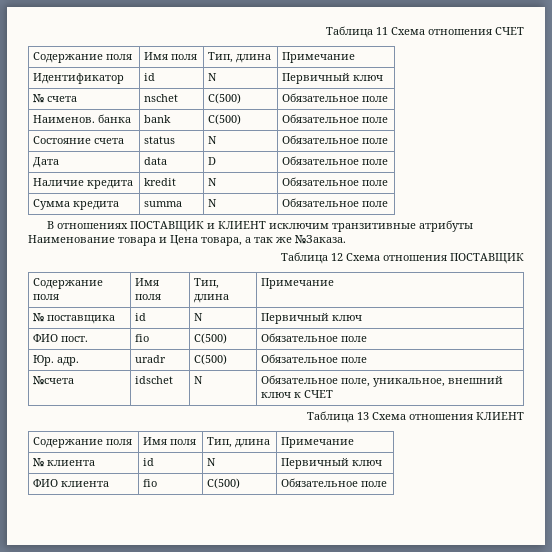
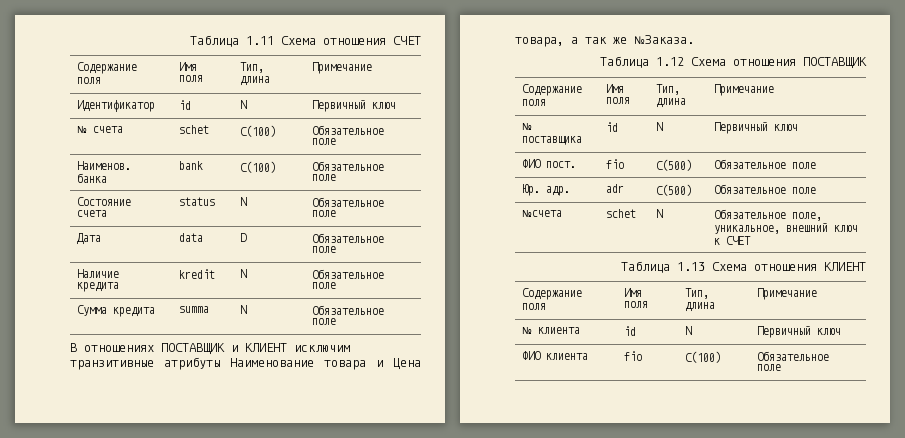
[326,26,388,38] Таблица 11 -> [190,35,274,47] Таблица 1.11
[143,94,178,102] [207,93,241,104] nschet | C(500) -> [179,125,210,134] [240,125,277,137] schet | C(100)
[207,114,241,125] C(500) -> [240,161,277,173] C(100)
[331,253,343,261] 12 -> [656,57,684,66] 1.12
[134,355,166,363] uradr -> [606,184,625,193] adr
[134,376,173,384] idschet -> [606,209,637,218] schet
[357,412,369,420] 13 -> [677,262,705,271] 1.13
[206,478,240,489] C(500) -> [685,351,722,363] C(100)

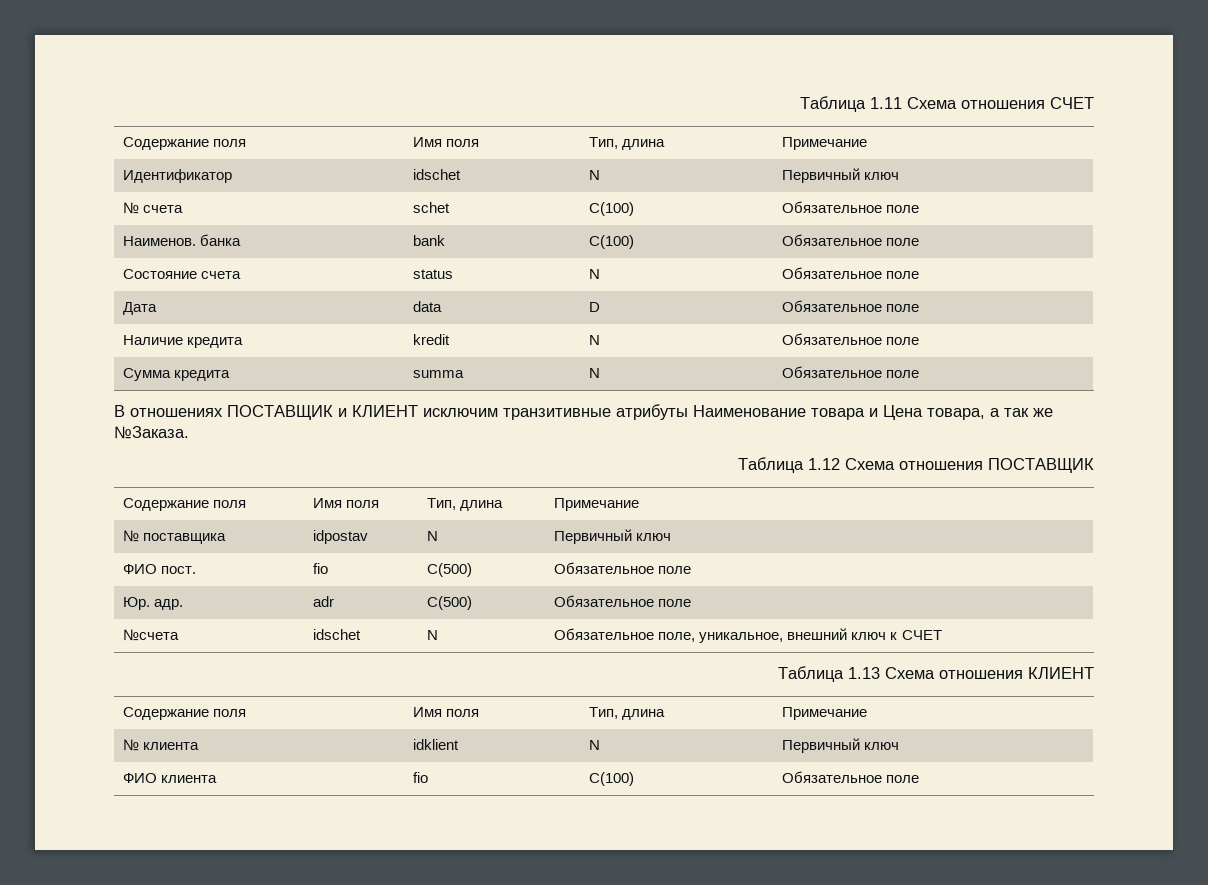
[179,100,192,110] id -> [413,169,462,180] idschet
[606,122,619,132] id -> [313,530,369,544] idpostav
[606,209,637,218] schet -> [313,629,362,640] idschet
[624,326,637,336] id -> [413,739,460,750] idklient

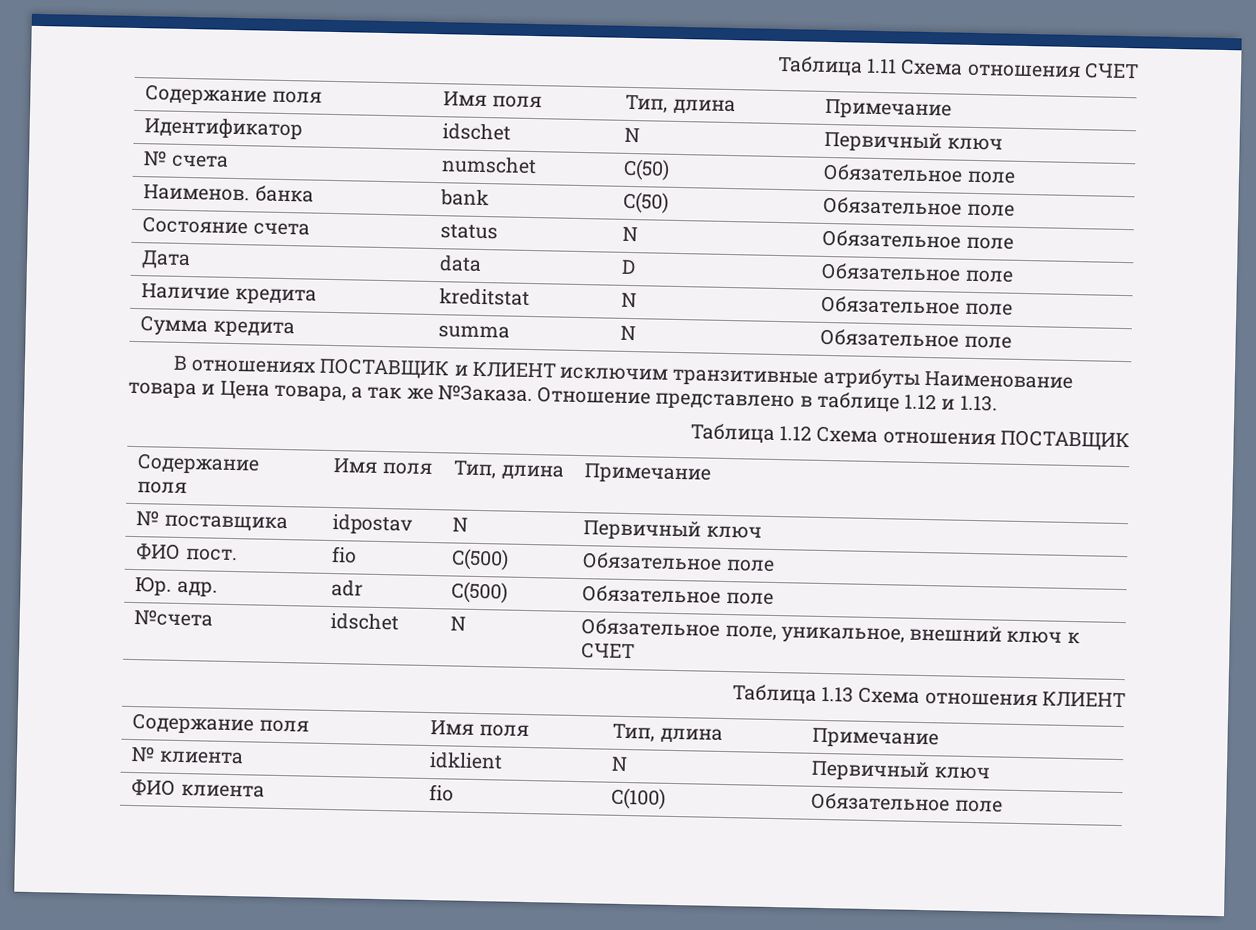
[413,202,451,213] [589,202,635,216] schet | C(100) -> [441,156,538,175] [623,158,671,181] numschet | C(50)
[589,235,635,249] C(100) -> [623,191,670,214] C(50)
[413,334,451,345] kredit -> [439,288,531,306] kreditstat
(189, 432) none -> [537,386,998,413] Отношение представлено в таблице 1.12 и 1.13.

